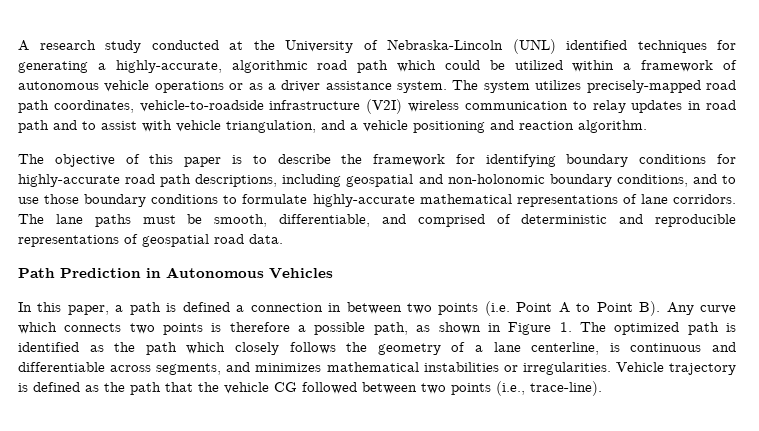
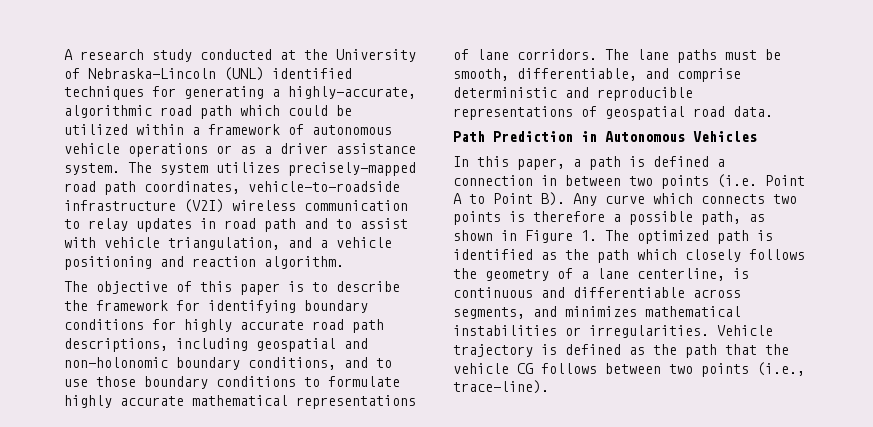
[18,174,120,187] highly-accurate -> [184,319,304,332] highly accurate
[312,194,415,207] highly-accurate -> [64,395,184,408] highly accurate
[417,214,511,227] comprised of -> [677,68,741,82] comprise
[302,382,357,394] followed -> [541,363,597,374] follows

